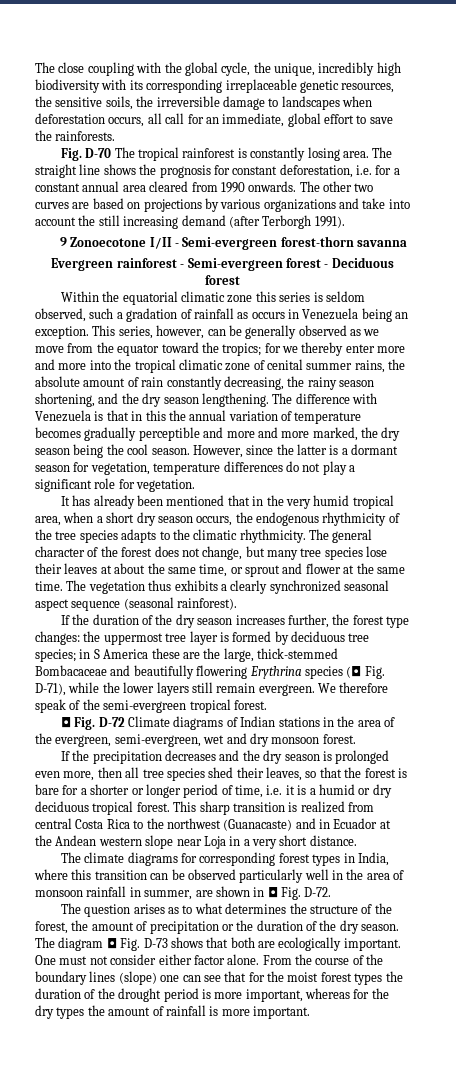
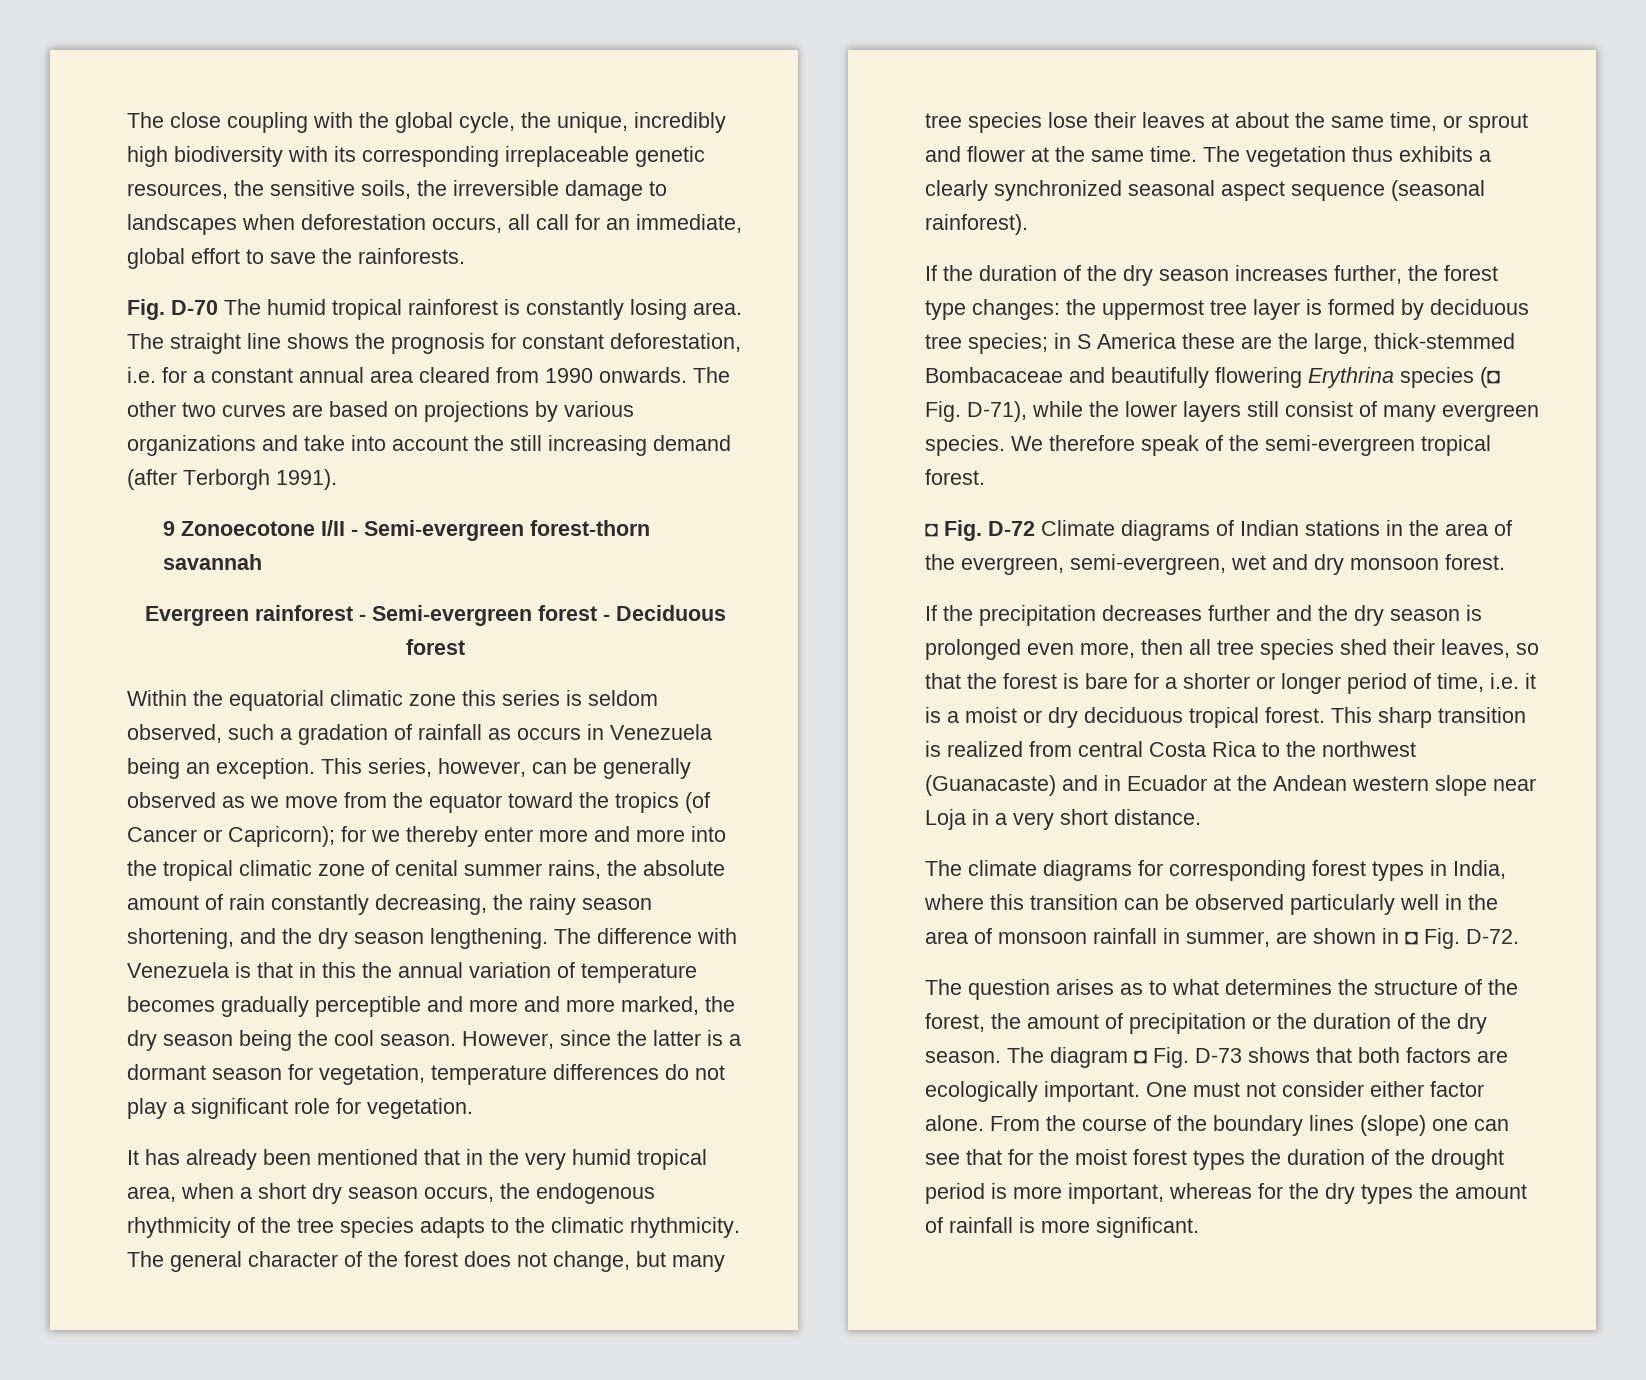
(135, 152) none -> [267,299,326,315] humid
[357,240,408,247] savanna -> [162,554,262,570] savannah
[222,343,262,356] tropics; -> [615,792,710,813] [127,826,335,847] tropics (of Cancer or Capricorn);
[216,683,315,696] remain evergreen. -> [1285,401,1539,422] [925,435,1005,456] consist of many evergreen species.
(217, 755) none -> [1208,605,1270,621] further
[318,784,355,795] humid -> [965,707,1017,723] moist
(255, 942) none -> [1406,1047,1471,1063] factors
[253,1006,310,1019] important. -> [1096,1217,1199,1238] significant.

